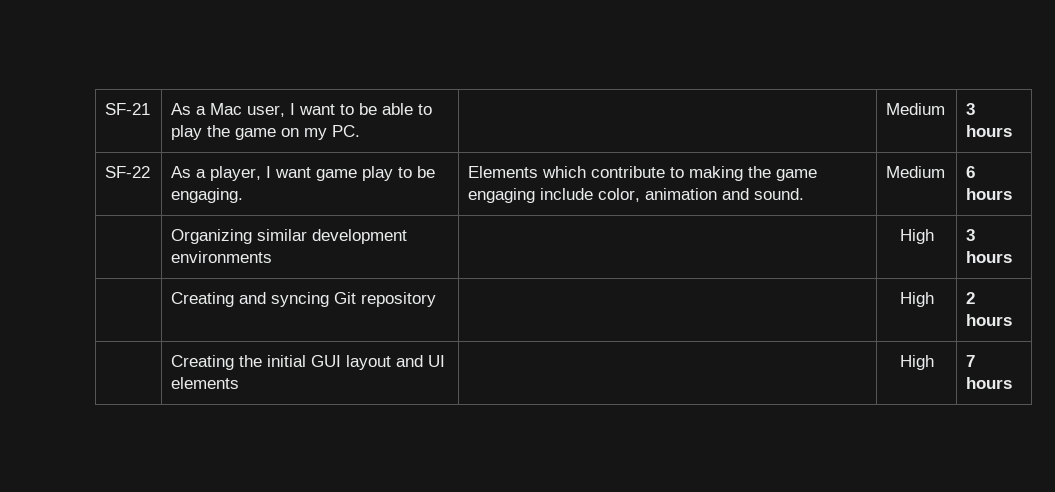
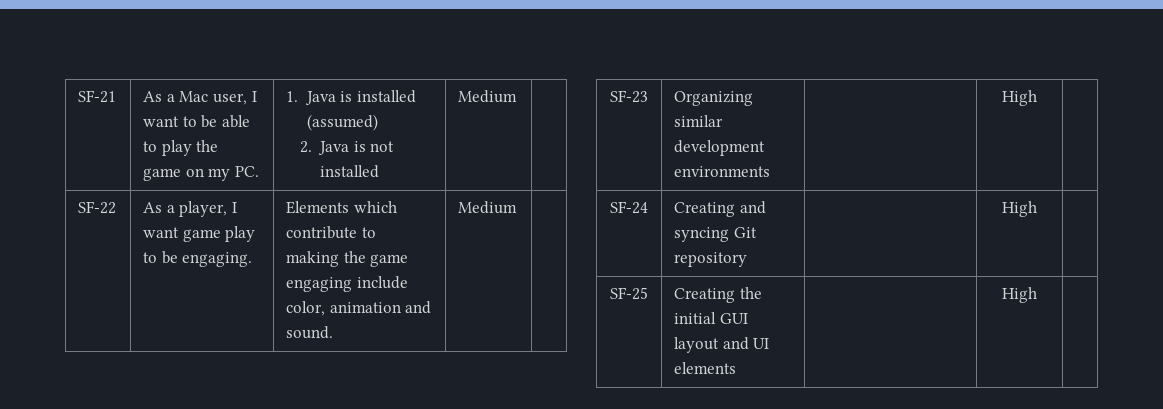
[886,103,946,115] [966,103,976,115] [966,125,1013,137] | Medium | 3 hours -> [286,90,416,105] [306,114,378,131] [299,141,395,155] [320,165,380,178] [458,90,518,103] 1. Java is installed (assumed) // 2. Java is not installed | Medium |
[966,166,976,178] [966,188,1013,200] 6 hours // -> [610,90,648,103] // SF-23
[966,229,976,241] [966,251,1013,263] 3 hours // -> [610,201,648,214] // SF-24
[966,292,976,304] [966,314,1013,326] 2 hours // -> [610,287,648,300] // SF-25
[966,355,976,367] [966,377,1013,389] 7 hours -> (1037, 295) none

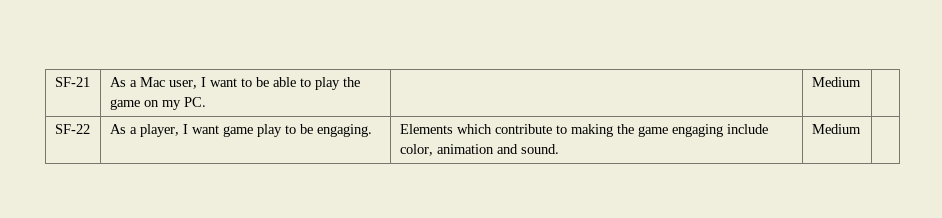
[286,90,416,105] [306,114,378,131] [299,141,395,155] [320,165,380,178] 1. Java is installed (assumed) // 2. Java is not installed -> (206, 102) none
[610,90,648,103] [674,91,754,106] [674,115,724,127] [674,140,766,156] [674,166,771,177] [1002,90,1037,106] [610,201,648,214] [674,201,766,217] [674,227,757,242] [674,252,748,267] [1002,201,1037,217] [610,287,648,300] [674,287,762,303] [674,312,748,324] [674,337,770,353] [674,362,737,374] [1002,287,1037,303] // SF-23 | Organizing similar development environments | | High | // SF-24 | Creating and syncing Git repository | | High | // SF-25 | Creating the initial GUI layout and UI elements | | High | -> (861, 129) none

